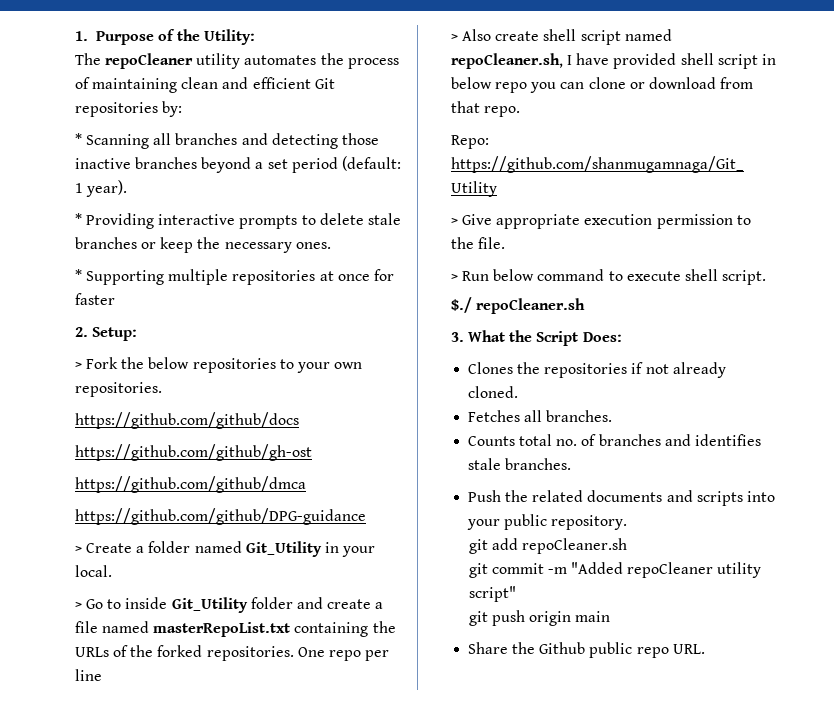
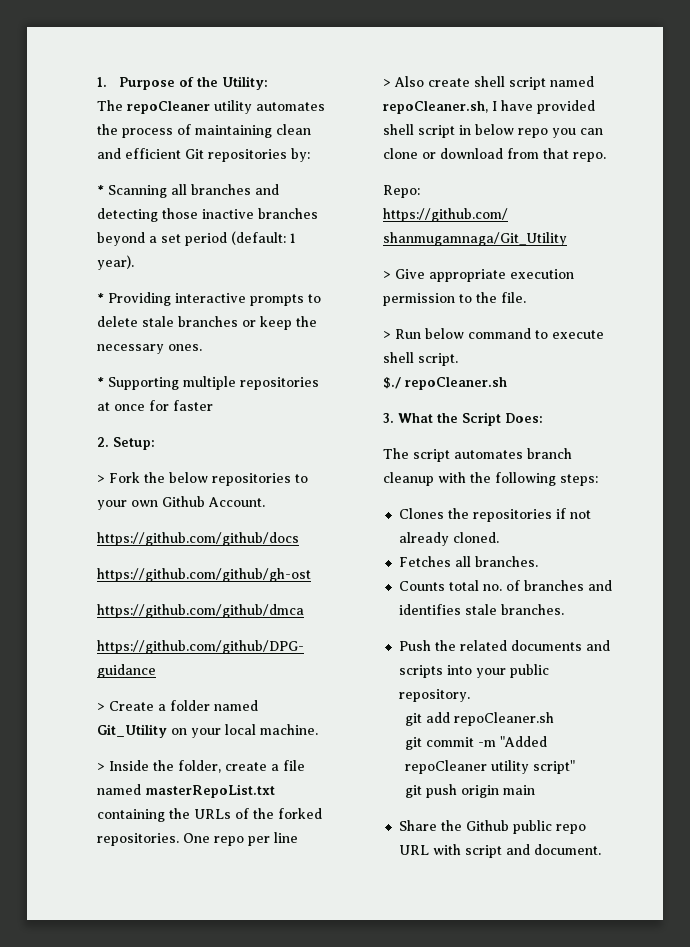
[74,382,162,397] repositories. -> [162,496,266,507] Github Account.
[324,542,376,557] [74,565,112,577] [74,597,323,613] in your local. // > Go to inside Git_Utility folder and -> [171,724,319,738] [97,760,222,773] on your local machine. // > Inside the folder,
(622, 337) none -> [383,448,573,462] [383,472,599,486] // The script automates branch cleanup with the following steps:
[672,644,705,654] URL. -> [398,844,601,858] URL with script and document.

